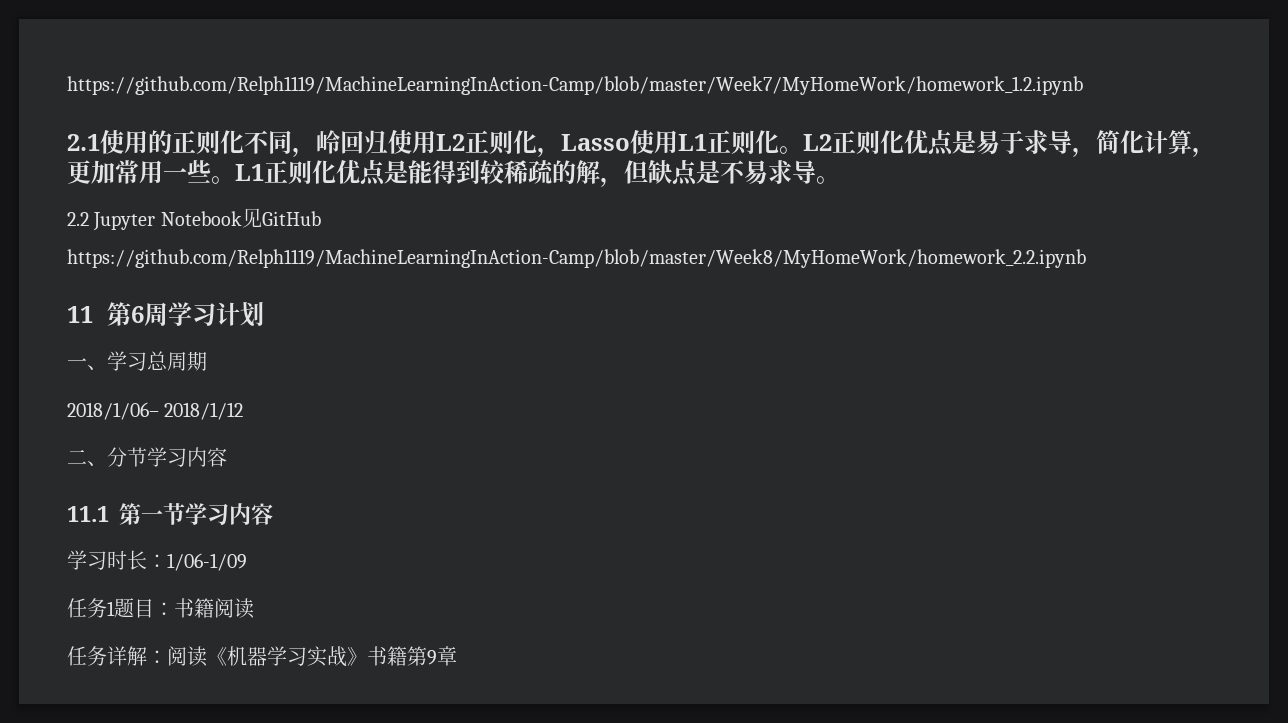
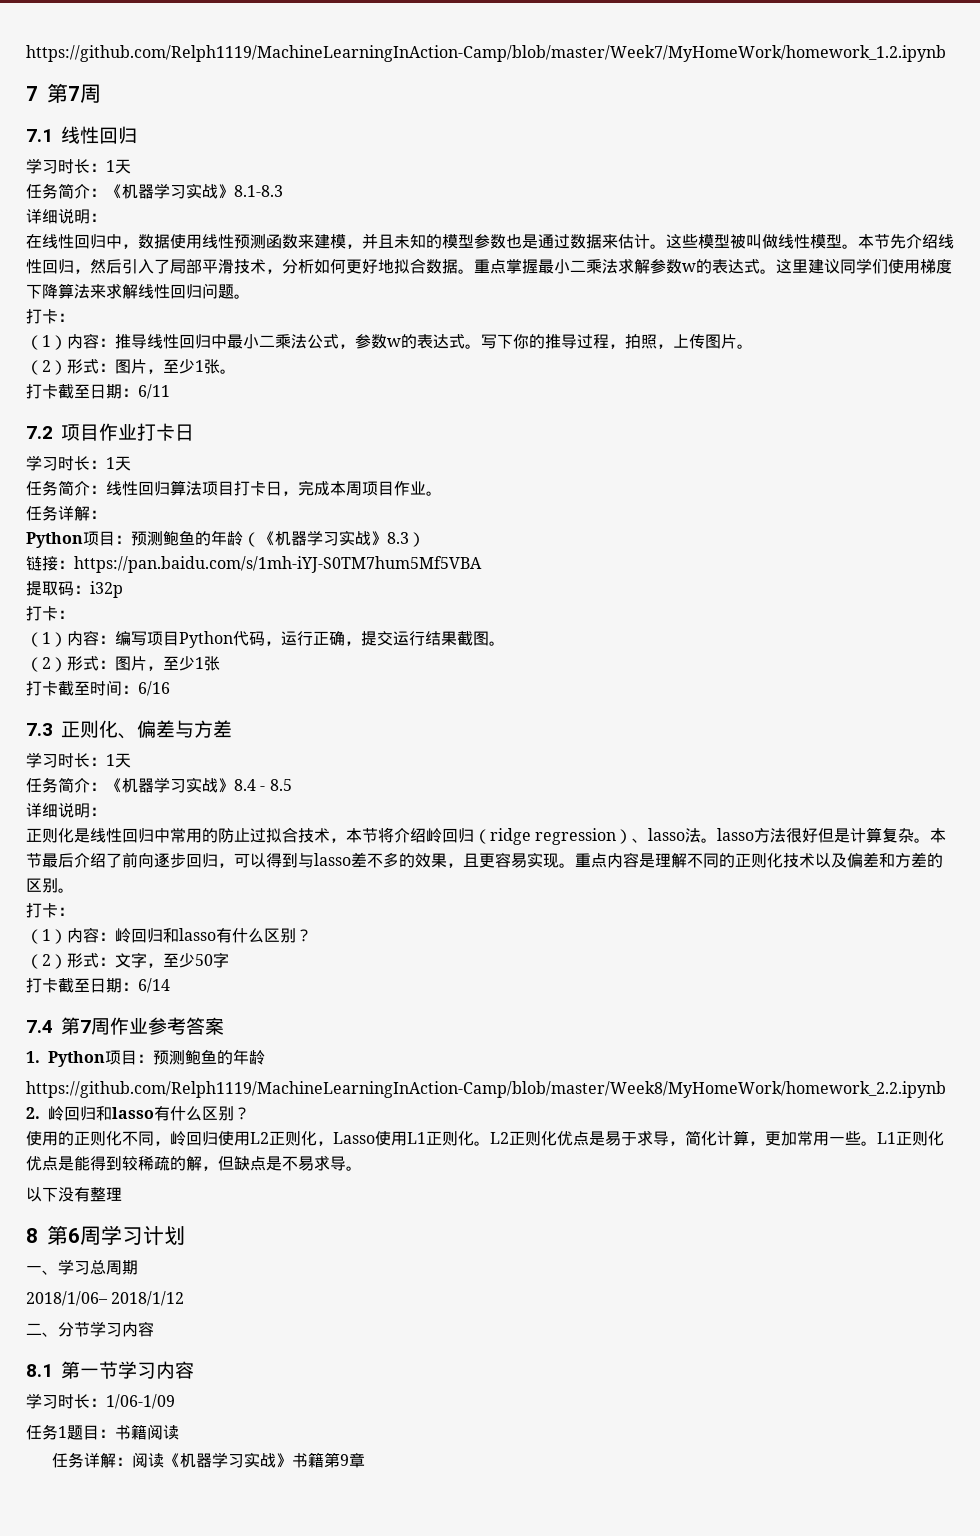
[67,134,100,151] 2.1 -> [26,83,101,103] [26,126,137,144] [26,158,131,174] [26,183,283,199] [26,208,106,224] [26,233,954,249] [26,258,952,274] [26,283,250,299] [26,309,74,324] [26,333,753,350] [26,359,236,375] [26,384,170,399] [26,423,194,441] [26,455,131,471] [26,480,442,496] [26,505,106,521] [26,530,425,548] [26,556,482,573] [26,581,123,598] [26,606,74,621] [26,630,505,648] [26,656,220,672] [26,680,170,696] [26,720,232,739] [26,752,131,768] [26,777,292,793] [26,802,106,818] [26,827,947,845] [26,852,943,868] [26,878,74,893] [26,903,74,918] [26,927,312,944] [26,952,229,969] [26,978,170,993] [26,1017,224,1035] [26,1049,265,1067] [26,1081,946,1098] [26,1106,250,1121] 7第7周 // 7.1线性回归 // 学习时长：1天 // 任务简介：《机器学习实战》8.1-8.3 // 详细说明： // 在线性回归中，数据使用线性预测函数来建模，并且未知的模型参数也是通过数据来估计。这些模型被叫做线性模型。本节先介绍线性回归，然后引入了局部平滑技术，分析如何更好地拟合数据。重点掌握最小二乘法求解参数w的表达式。这里建议同学们使用梯度下降算法来求解线性回归问题。 // 打卡： // （1）内容：推导线性回归中最小二乘法公式，参数w的表达式。写下你的推导过程，拍照，上传图片。 // （2）形式：图片，至少1张。 // 打卡截至日期：6/11 // 7.2项目作业打卡日 // 学习时长：1天 // 任务简介：线性回归算法项目打卡日，完成本周项目作业。 // 任务详解： // Python项目：预测鲍鱼的年龄（《机器学习实战》8.3） // 链接：https://pan.baidu.com/s/1mh-iYJ-S0TM7hum5Mf5VBA // 提取码：i32p // 打卡： // （1）内容：编写项目Python代码，运行正确，提交运行结果截图。 // （2）形式：图片，至少1张 // 打卡截至时间：6/16 // 7.3正则化、偏差与方差 // 学习时长：1天 // 任务简介：《机器学习实战》8.4 - 8.5 // 详细说明： // 正则化是线性回归中常用的防止过拟合技术，本节将介绍岭回归（ridge regression）、lasso法。lasso方法很好但是计算复杂。本节最后介绍了前向逐步回归，可以得到与lasso差不多的效果，且更容易实现。重点内容是理解不同的正则化技术以及偏差和方差的区别。 // 打卡： // （1）内容：岭回归和lasso有什么区别？ // （2）形式：文字，至少50字 // 打卡截至日期：6/14 // 7.4第7周作业参考答案 // 1. Python项目：预测鲍鱼的年龄 // https://github.com/Relph1119/MachineLearningInAction-Camp/blob/master/Week8/MyHomeWork/homework_2.2.ipynb // 2.岭回归和lasso有什么区别？ //
[67,208,321,231] [67,249,1086,268] [67,306,93,323] 2.2 Jupyter Notebook见GitHub // https://github.com/Relph1119/MachineLearningInAction-Camp/blob/master/Week8/MyHomeWork/homework_2.2.ipynb // 11 -> [26,1187,122,1202] [26,1228,38,1243] 以下没有整理 // 8
[67,506,109,522] 11.1 -> [26,1364,53,1377] 8.1

